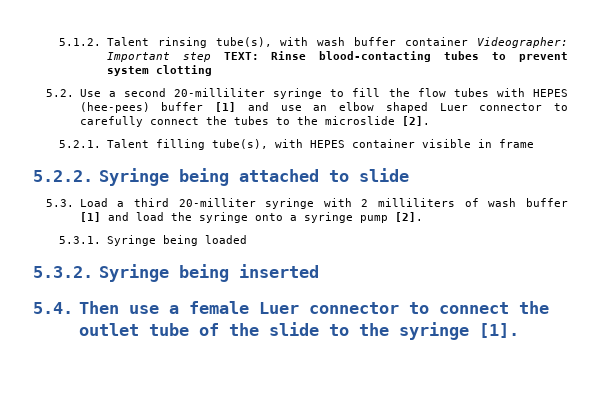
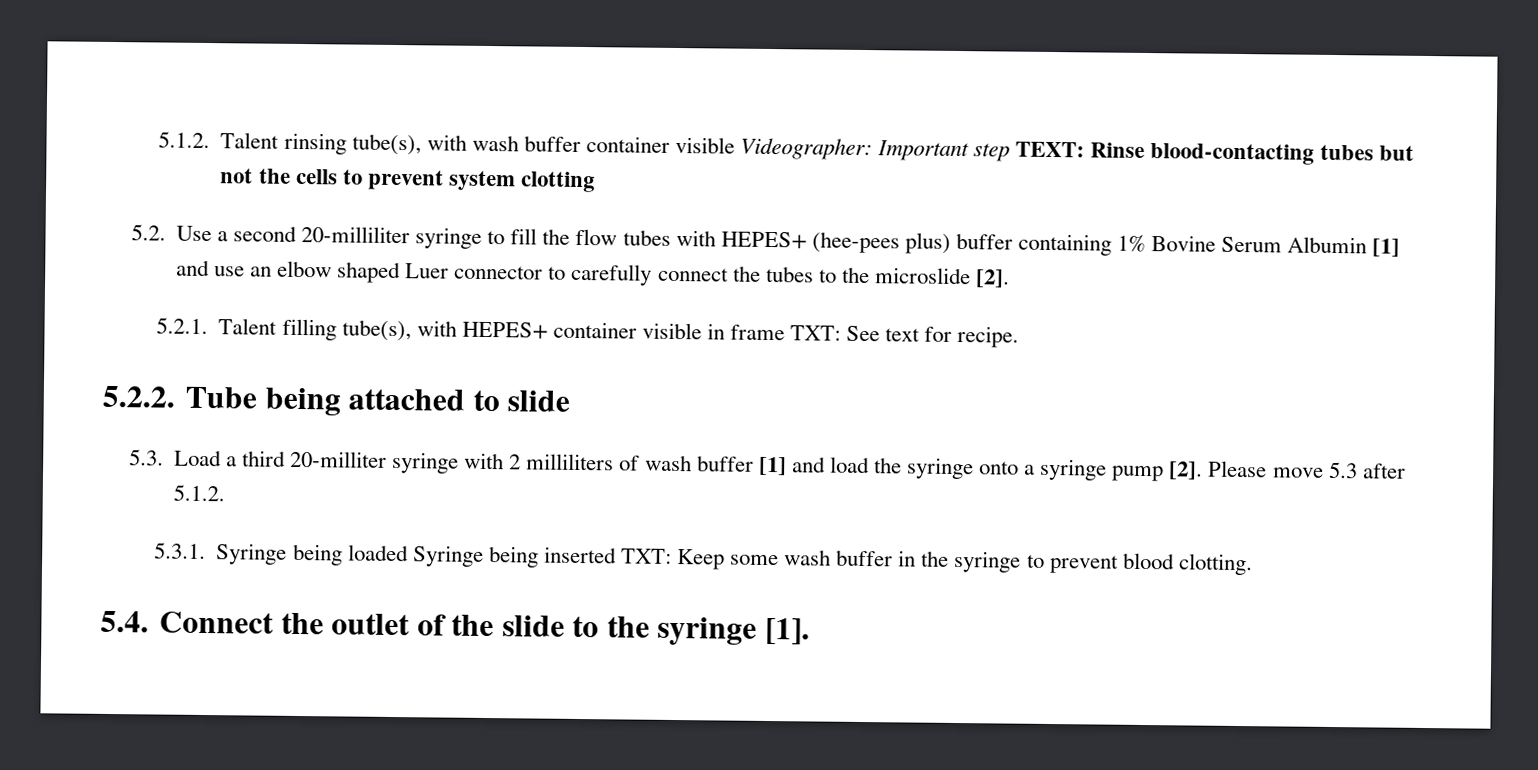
(469, 41) none -> [674,136,735,154] visible
(480, 55) none -> [1378,145,1414,161] [220,168,338,185] but not the cells
[532,89,568,97] [79,102,204,113] HEPES (hee-pees) buffer -> [720,231,1368,256] HEPES+ (hee-pees plus) buffer containing 1% Bovine Serum Albumin
[309,140,345,148] HEPES -> [461,321,548,339] HEPES+
(534, 143) none -> [790,325,1020,348] TXT: See text for recipe.
[98,168,169,186] Syringe -> [185,386,258,409] Tube
(423, 217) none -> [1208,460,1406,479] [172,484,225,502] Please move 5.3 after 5.1.2.
[33,266,93,278] // 5.3.2. -> (409, 553) none
[33,301,509,314] // 5.4. Then use a female Luer connector to connect -> [620,548,1253,576] [100,610,275,634] TXT: Keep some wash buffer in the syringe to prevent blood clotting. // 5.4. Connect
[148,323,189,336] tube -> (411, 624) none

